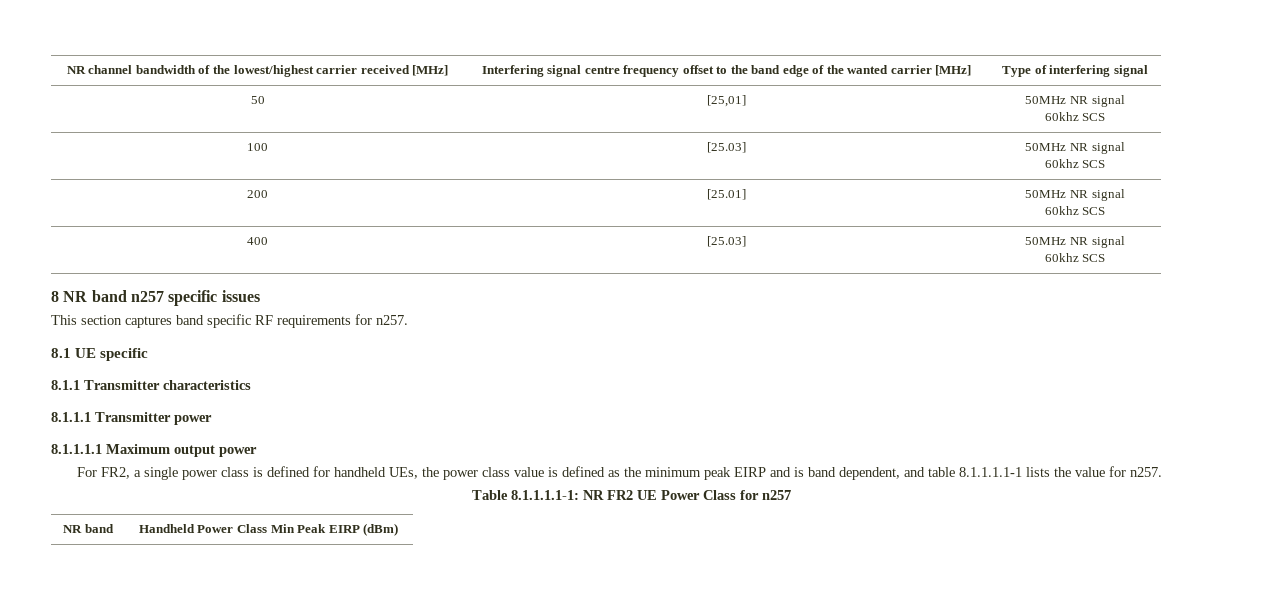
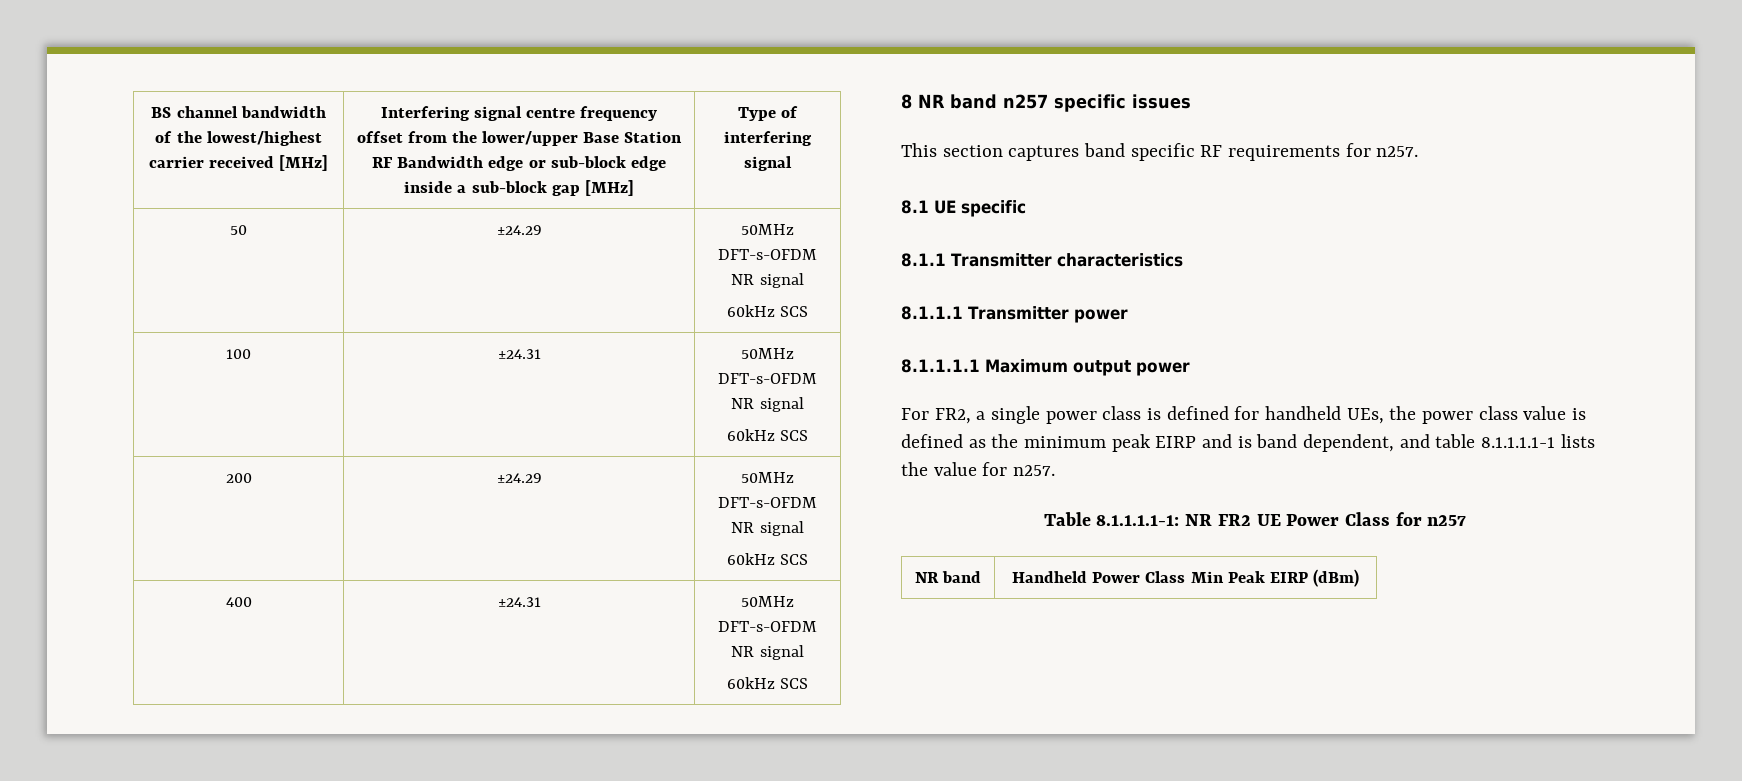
[66,66,86,74] NR -> [151,107,172,118] BS
[716,65,932,77] to the band edge of the wanted carrier -> [407,131,683,146] [372,156,666,171] [404,181,580,196] from the lower/upper Base Station RF Bandwidth edge or sub-block edge inside a sub-block gap
[707,95,746,107] [1025,95,1125,107] [1044,112,1079,121] [25,01] | 50MHz NR signal // 60khz -> [496,225,542,235] [741,224,794,235] [718,249,817,260] [731,273,804,288] [726,305,775,317] ±24.29 | 50MHz DFT-s-OFDM NR signal // 60kHz
[707,142,746,153] [1025,142,1125,154] [1044,159,1079,168] [25.03] | 50MHz NR signal // 60khz -> [497,349,541,359] [741,348,794,359] [718,373,817,384] [731,397,804,412] [726,429,775,441] ±24.31 | 50MHz DFT-s-OFDM NR signal // 60kHz
[707,189,746,200] [1025,189,1125,201] [1044,206,1079,215] [25.01] | 50MHz NR signal // 60khz -> [496,473,542,483] [741,472,794,483] [718,497,817,508] [731,521,804,536] [726,553,775,565] ±24.29 | 50MHz DFT-s-OFDM NR signal // 60kHz
[707,236,746,247] [1025,236,1125,248] [1044,253,1079,262] [25.03] | 50MHz NR signal // 60khz -> [497,597,541,607] [741,596,794,607] [718,621,817,632] [731,645,804,660] [726,677,775,689] ±24.31 | 50MHz DFT-s-OFDM NR signal // 60kHz

